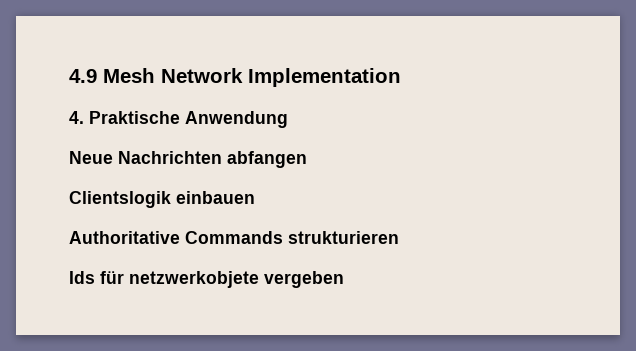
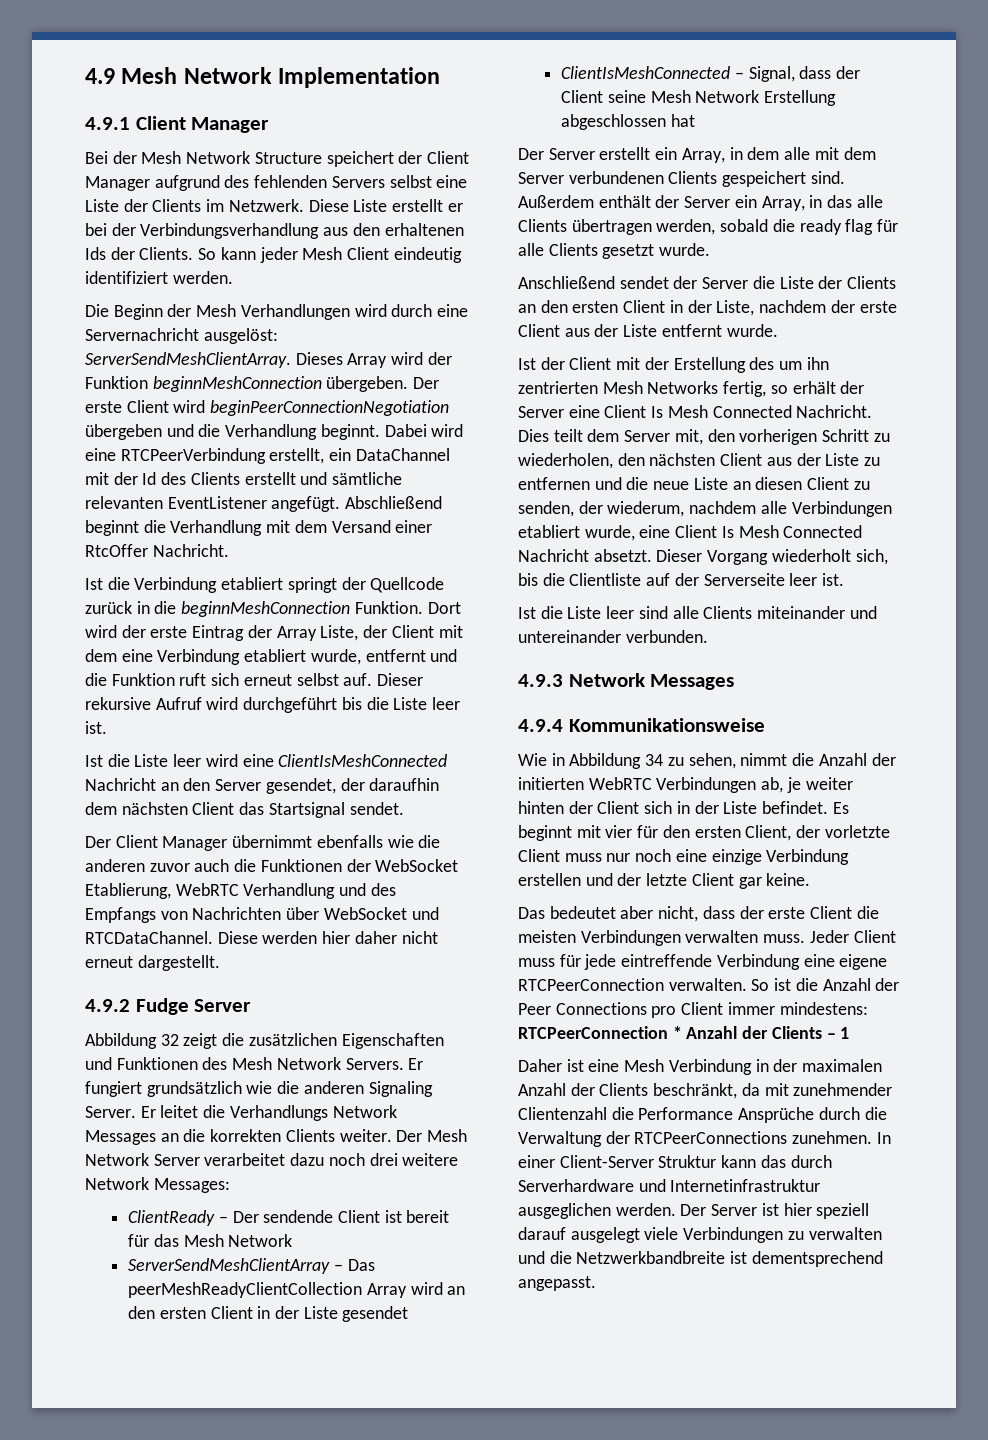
[69,111,288,128] [69,151,307,168] [69,191,255,208] [69,231,399,244] [69,271,344,288] 4. Praktische Anwendung // Neue Nachrichten abfangen // Clientslogik einbauen // Authoritative Commands strukturieren // Ids für netzwerkobjete vergeben -> [85,116,270,133] [85,151,470,167] [85,175,468,191] [85,199,463,212] [85,223,464,239] [85,247,462,263] [85,271,233,284] [85,304,469,320] [85,328,278,344] [85,352,452,368] [85,376,440,392] [85,400,450,416] [85,424,464,440] [85,448,450,464] [85,472,403,485] [85,496,443,512] [85,520,433,536] [85,544,229,557] [85,577,445,593] [85,601,461,617] [85,625,463,641] [85,649,458,665] [85,673,424,686] [85,697,461,713] [85,721,107,734] [85,754,448,767] [85,778,440,794] [85,802,404,818] [85,835,441,851] [85,859,459,872] [85,883,396,899] [85,907,439,923] [85,931,438,944] [85,955,220,971] [85,998,252,1015] [85,1033,444,1049] [85,1057,424,1070] [85,1081,433,1097] [85,1105,397,1121] [85,1129,468,1145] [85,1153,459,1166] [85,1177,230,1193] [128,1210,450,1226] [128,1234,293,1247] [128,1258,375,1274] [128,1282,466,1298] [128,1306,409,1322] [561,66,860,82] [561,90,836,106] [561,114,695,130] [518,147,876,163] [518,171,845,187] [518,195,883,211] [518,219,899,235] [518,243,711,259] [518,276,897,289] [518,300,897,316] [518,324,778,337] [518,357,829,373] [518,381,865,397] [518,405,873,418] [518,429,890,445] [518,453,881,469] [518,477,870,490] [518,501,892,517] [518,525,863,541] [518,549,888,565] [518,573,845,586] [518,606,877,619] [518,630,708,643] [518,673,735,690] [518,718,765,732] [518,753,896,769] [518,777,853,793] [518,801,849,814] [518,825,890,841] [518,849,850,865] [518,873,811,889] [518,906,879,922] [518,930,896,946] [518,954,888,970] [518,978,900,991] [518,1002,868,1018] [518,1026,850,1039] [518,1059,883,1075] [518,1083,893,1099] [518,1107,887,1123] [518,1131,891,1147] [518,1155,832,1168] [518,1179,821,1192] [518,1203,870,1219] [518,1227,882,1243] [518,1251,883,1267] [518,1276,596,1291] 4.9.1 Client Manager // Bei der Mesh Network Structure speichert der Client Manager aufgrund des fehlenden Servers selbst eine Liste der Clients im Netzwerk. Diese Liste erstellt er bei der Verbindungsverhandlung aus den erhaltenen Ids der Clients. So kann jeder Mesh Client eindeutig identifiziert werden. // Die Beginn der Mesh Verhandlungen wird durch eine Servernachricht ausgelöst: ServerSendMeshClientArray. Dieses Array wird der Funktion beginnMeshConnection übergeben. Der erste Client wird beginPeerConnectionNegotiation übergeben und die Verhandlung beginnt. Dabei wird eine RTCPeerVerbindung erstellt, ein DataChannel mit der Id des Clients erstellt und sämtliche relevanten EventListener angefügt. Abschließend beginnt die Verhandlung mit dem Versand einer RtcOffer Nachricht. // Ist die Verbindung etabliert springt der Quellcode zurück in die beginnMeshConnection Funktion. Dort wird der erste Eintrag der Array Liste, der Client mit dem eine Verbindung etabliert wurde, entfernt und die Funktion ruft sich erneut selbst auf. Dieser rekursive Aufruf wird durchgeführt bis die Liste leer ist. // Ist die Liste leer wird eine ClientIsMeshConnected Nachricht an den Server gesendet, der daraufhin dem nächsten Client das Startsignal sendet. // Der Client Manager übernimmt ebenfalls wie die anderen zuvor auch die Funktionen der WebSocket Etablierung, WebRTC Verhandlung und des Empfangs von Nachrichten über WebSocket und RTCDataChannel. Diese werden hier daher nicht erneut dargestellt. // 4.9.2 Fudge Server // Abbildung 32 zeigt die zusätzlichen Eigenschaften und Funktionen des Mesh Network Servers. Er fungiert grundsätzlich wie die anderen Signaling Server. Er leitet die Verhandlungs Network Messages an die korrekten Clients weiter. Der Mesh Network Server verarbeitet dazu noch drei weitere Network Messages: // ClientReady – Der sendende Client ist bereit für das Mesh Network // ServerSendMeshClientArray – Das peerMeshReadyClientCollection Array wird an den ersten Client in der Liste gesendet // ClientIsMeshConnected – Signal, dass der Client seine Mesh Network Erstellung abgeschlossen hat // Der Server erstellt ein Array, in dem alle mit dem Server verbundenen Clients gespeichert sind. Außerdem enthält der Server ein Array, in das alle Clients übertragen werden, sobald die ready flag für alle Clients gesetzt wurde. // Anschließend sendet der Server die Liste der Clients an den ersten Client in der Liste, nachdem der erste Client aus der Liste entfernt wurde. // Ist der Client mit der Erstellung des um ihn zentrierten Mesh Networks fertig, so erhält der Server eine Client Is Mesh Connected Nachricht. Dies teilt dem Server mit, den vorherigen Schritt zu wiederholen, den nächsten Client aus der Liste zu entfernen und die neue Liste an diesen Client zu senden, der wiederum, nachdem alle Verbindungen etabliert wurde, eine Client Is Mesh Connected Nachricht absetzt. Dieser Vorgang wiederholt sich, bis die Clientliste auf der Serverseite leer ist. // Ist die Liste leer sind alle Clients miteinander und untereinander verbunden. // 4.9.3 Network Messages // 4.9.4 Kommunikationsweise // Wie in Abbildung 34 zu sehen, nimmt die Anzahl der initierten WebRTC Verbindungen ab, je weiter hinten der Client sich in der Liste befindet. Es beginnt mit vier für den ersten Client, der vorletzte Client muss nur noch eine einzige Verbindung erstellen und der letzte Client gar keine. // Das bedeutet aber nicht, dass der erste Client die meisten Verbindungen verwalten muss. Jeder Client muss für jede eintreffende Verbindung eine eigene RTCPeerConnection verwalten. So ist die Anzahl der Peer Connections pro Client immer mindestens: RTCPeerConnection * Anzahl der Clients – 1 // Daher ist eine Mesh Verbindung in der maximalen Anzahl der Clients beschränkt, da mit zunehmender Clientenzahl die Performance Ansprüche durch die Verwaltung der RTCPeerConnections zunehmen. In einer Client-Server Struktur kann das durch Serverhardware und Internetinfrastruktur ausgeglichen werden. Der Server ist hier speziell darauf ausgelegt viele Verbindungen zu verwalten und die Netzwerkbandbreite ist dementsprechend angepasst.

